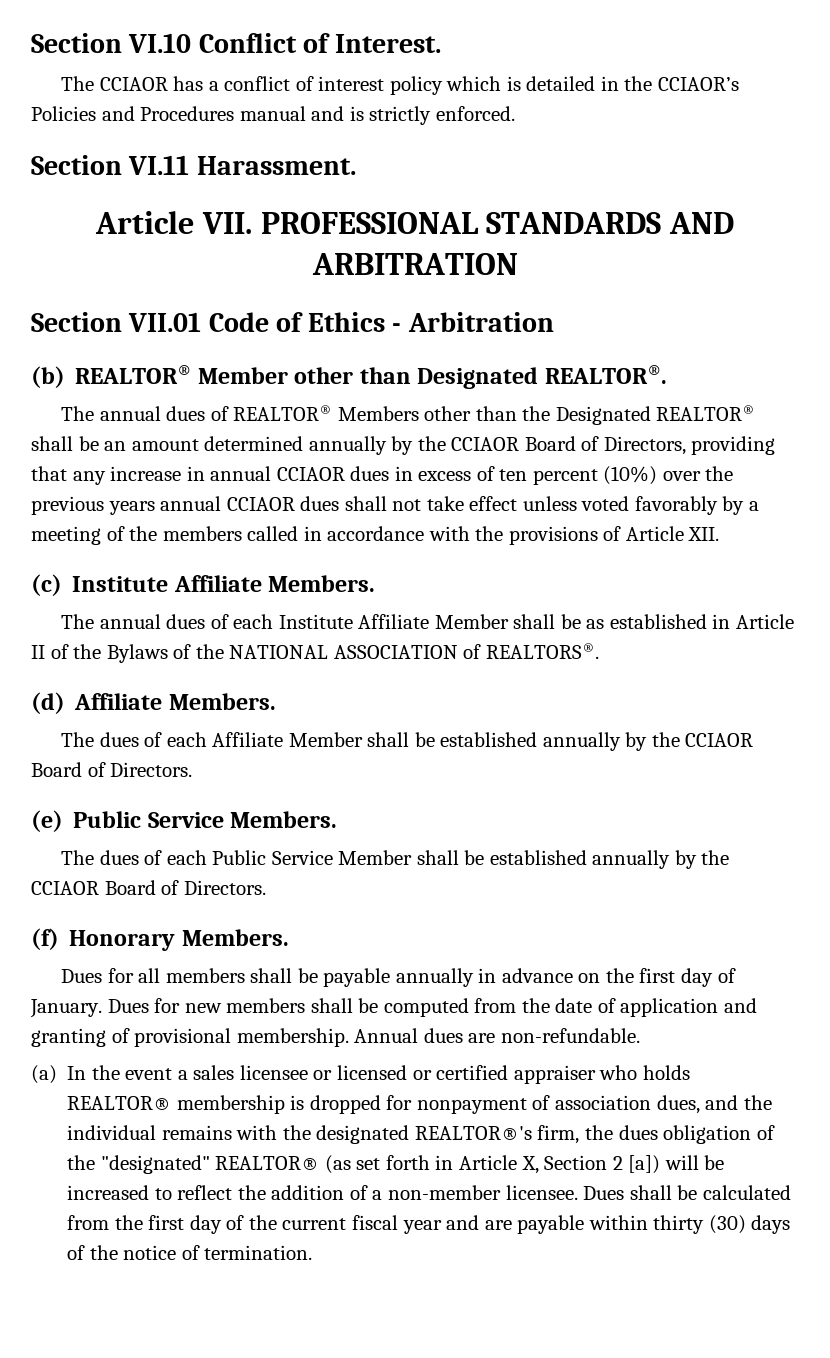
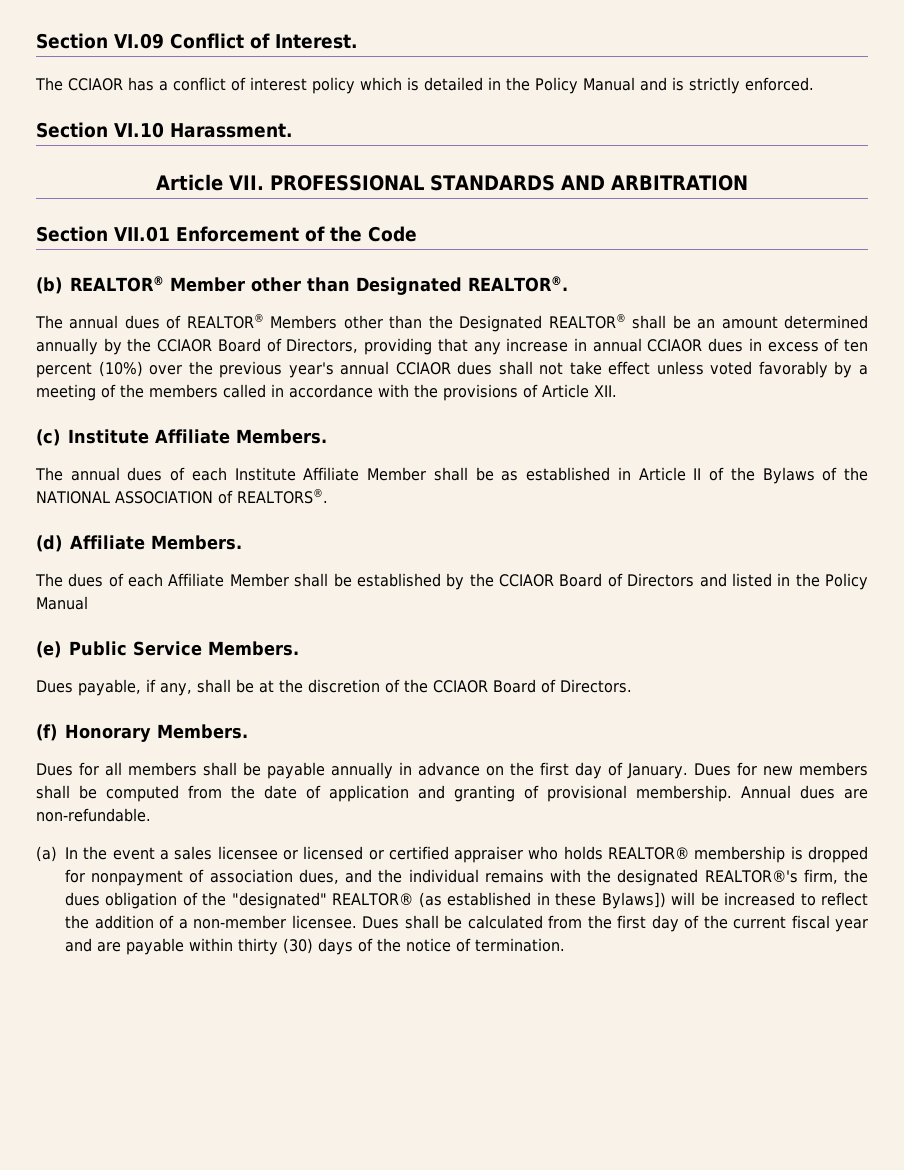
[31,33,192,53] Section VI.10 -> [36,33,164,49] Section VI.09
[657,77,739,91] [31,106,306,121] CCIAOR’s Policies and Procedures manual -> [535,77,635,94] Policy Manual
[128,155,190,175] VI.11 -> [114,122,164,138] VI.10
[208,312,554,332] Code of Ethics - Arbitration -> [176,226,417,242] Enforcement of the Code
[108,501,155,515] years -> [288,362,334,378] year's
[542,732,754,751] [31,762,193,777] [31,810,338,832] [61,850,697,869] annually by the CCIAOR Board of Directors. // (e) Public Service Members. // The dues of each Public Service Member shall be established annually by -> [446,573,868,590] [36,596,88,610] [36,641,299,658] [36,679,400,696] by the CCIAOR Board of Directors and listed in the Policy Manual // (e) Public Service Members. // Dues payable, if any, shall be at the discretion of
[356,1155,661,1174] set forth in Article X, Section 2 [a]) -> [447,892,666,909] established in these Bylaws])

